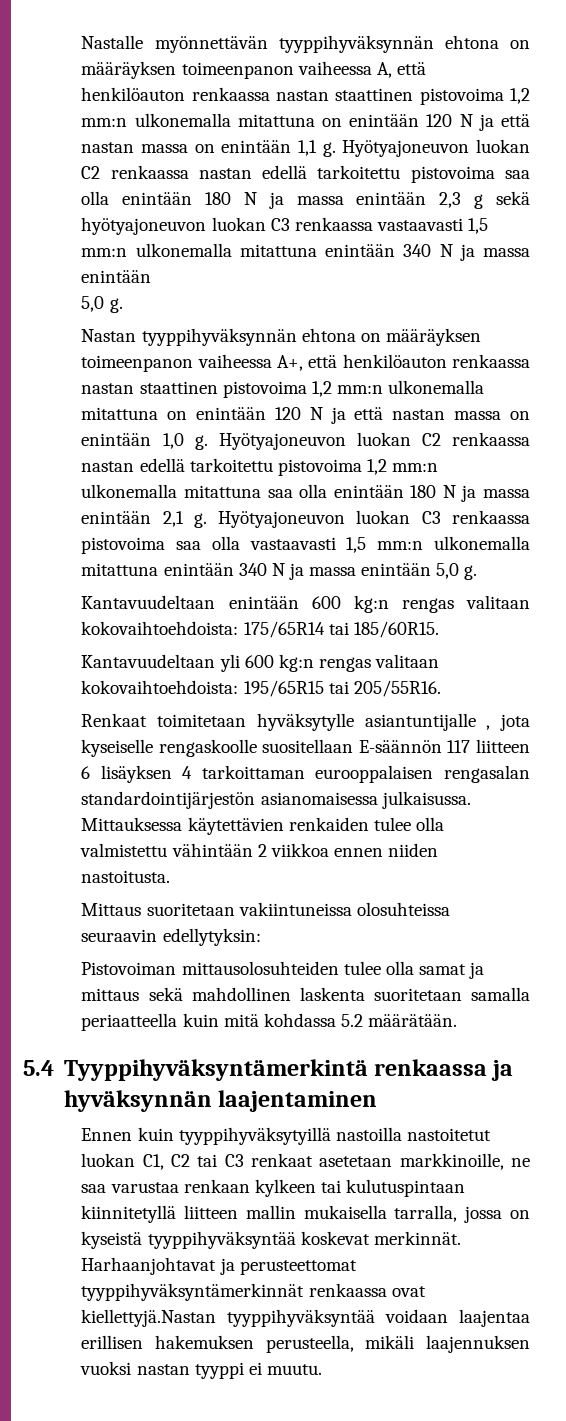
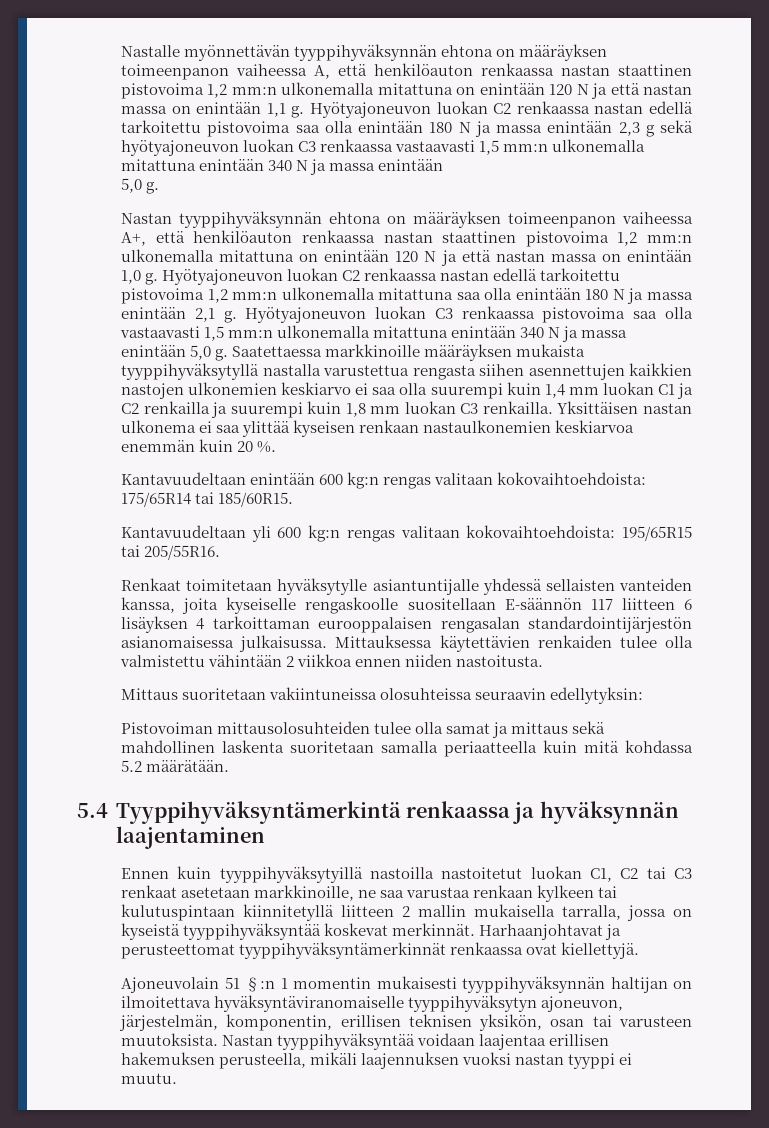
(478, 572) none -> [232,344,586,361] [121,363,692,380] [121,382,693,399] [121,401,693,418] [121,420,635,437] [121,439,277,453] Saatettaessa markkinoille määräyksen mukaista tyyppihyväksytyllä nastalla varustettua rengasta siihen asennettujen kaikkien nastojen ulkonemien keskiarvo ei saa olla suurempi kuin 1,4 mm luokan C1 ja C2 renkailla ja suurempi kuin 1,8 mm luokan C3 renkailla. Yksittäisen nastan ulkonema ei saa ylittää kyseisen renkaan nastaulkonemien keskiarvoa enemmän kuin 20 %.
[486,714,530,731] , jota -> [482,578,693,595] [121,597,219,614] yhdessä sellaisten vanteiden kanssa, joita
(239, 1212) none -> [402,906,411,917] 2
[81,1309,217,1327] kiellettyjä.Nastan -> [561,942,640,959] [121,976,692,993] [121,995,624,1012] [119,1014,692,1031] [121,1033,274,1046] kiellettyjä. // Ajoneuvolain 51 §:n 1 momentin mukaisesti tyyppihyväksynnän haltijan on ilmoitettava hyväksyntäviranomaiselle tyyppihyväksytyn ajoneuvon, järjestelmän, komponentin, erillisen teknisen yksikön, osan tai varusteen muutoksista. Nastan

